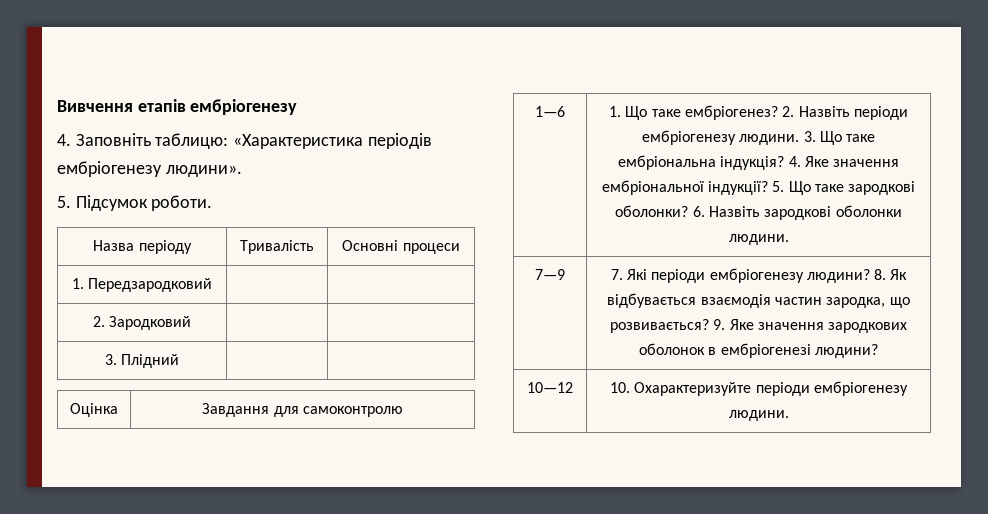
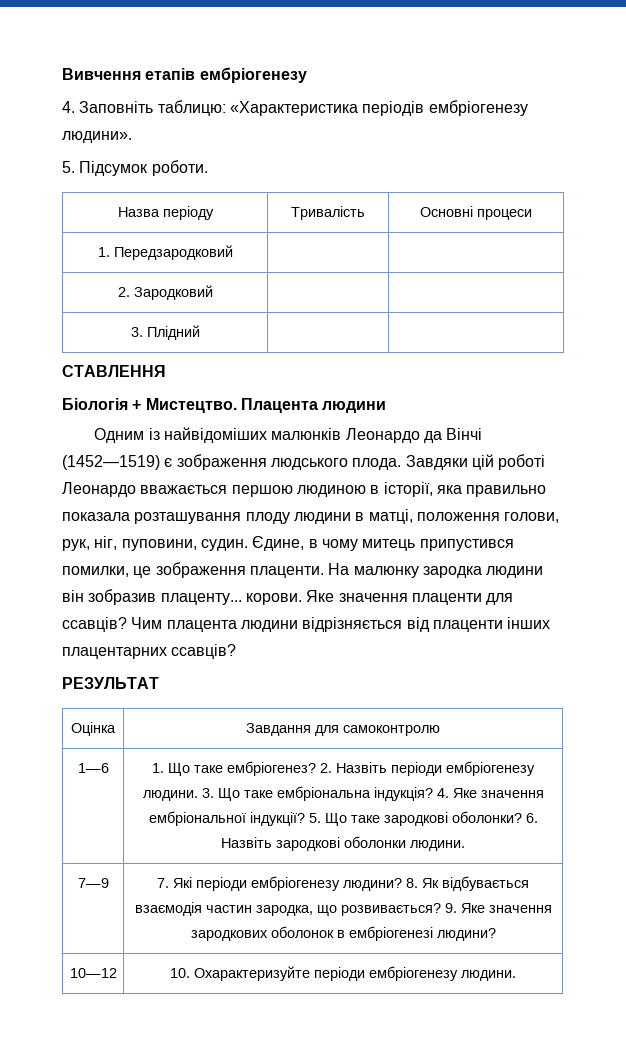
(180, 361) none -> [62,365,166,377] [62,398,387,413] [94,427,483,443] [62,454,546,470] [62,482,547,497] [62,509,560,524] [62,536,514,551] [62,562,544,578] [62,589,514,605] [62,617,551,632] [62,644,237,659] [62,677,159,689] // СТАВЛЕННЯ // Біологія + Мистецтво. Плацента людини // Одним із найвідоміших малюнків Леонардо да Вінчі (1452—1519) є зображення людського плода. Завдяки цій роботі Леонардо вважається першою людиною в історії, яка правильно показала розташування плоду людини в матці, положення голови, рук, ніг, пуповини, судин. Єдине, в чому митець припустився помилки, це зображення плаценти. На малюнку зародка людини він зобразив плаценту... корови. Яке значення плаценти для ссавців? Чим плацента людини відрізняється від плаценти інших плацентарних ссавців? // РЕЗУЛЬТАТ

